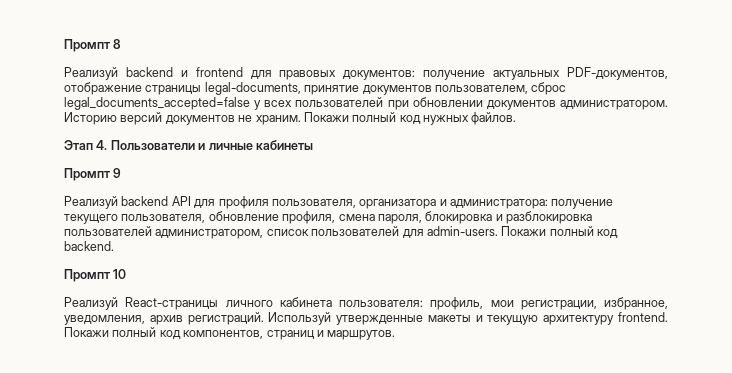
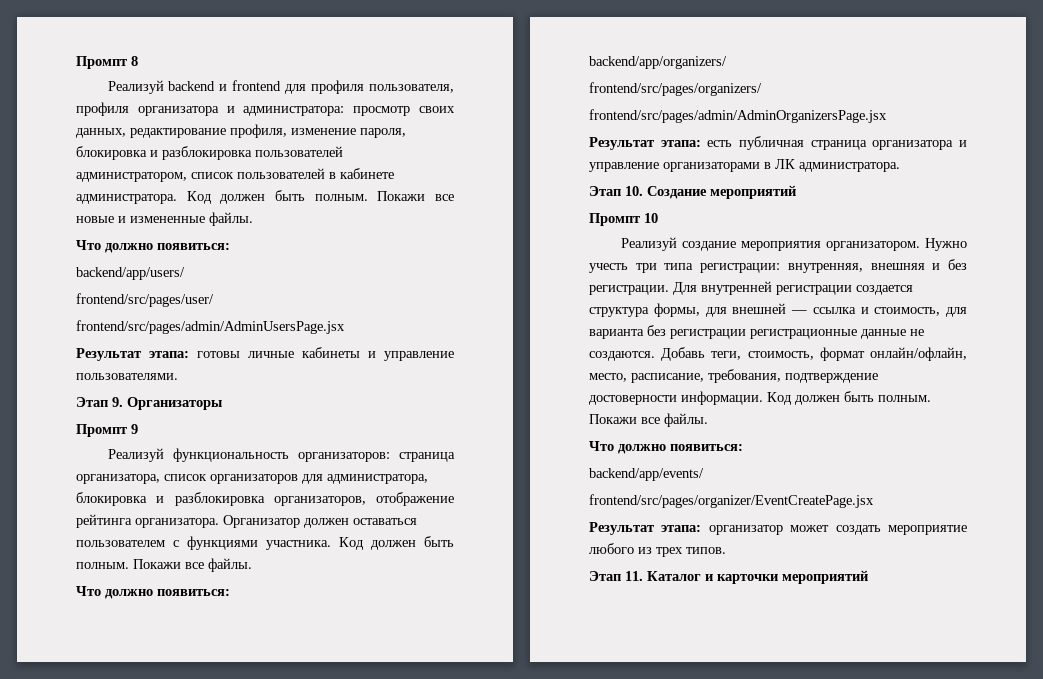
[279,67,669,80] [64,82,567,95] [64,97,669,110] [64,112,517,125] [64,140,313,150] [64,168,122,181] [64,196,216,209] правовых документов: получение актуальных PDF-документов, отображение страницы legal-documents, принятие документов пользователем, сброс legal_documents_accepted=false у всех пользователей при обновлении документов администратором. Историю версий документов не храним. Покажи полный код нужных файлов. // Этап 4. Пользователи и личные кабинеты // Промпт 9 // Реализуй backend API для -> (307, 89) none
(356, 203) none -> [76,102,129,116] профиля
[551,199,614,209] [64,211,375,224] получение текущего пользователя, обновление профиля, смена -> [353,106,456,116] [76,124,356,138] просмотр своих данных, редактирование профиля, изменение
[402,226,618,238] [64,241,114,251] [64,269,127,282] [64,297,668,310] [64,312,668,325] [64,327,396,340] для admin-users. Покажи полный код backend. // Промпт 10 // Реализуй React-страницы личного кабинета пользователя: профиль, мои регистрации, избранное, уведомления, архив регистраций. Используй утвержденные макеты и текущую архитектуру frontend. Покажи полный код компонентов, страниц и маршрутов. -> [329,168,394,179] [76,190,454,204] [76,212,253,226] [76,240,230,253] [76,267,185,280] [76,293,214,307] [76,320,345,334] [76,347,454,361] [76,373,178,380] [76,397,222,410] [76,424,138,437] [107,448,455,462] [76,474,428,484] [76,492,454,506] [76,514,417,528] [76,536,454,550] [76,558,252,572] [76,586,230,599] [589,56,727,69] [589,82,762,96] [589,109,887,123] [589,136,967,150] [589,159,900,172] [589,185,796,199] [589,213,658,226] [620,237,967,251] [589,259,967,273] [589,281,913,295] [589,303,967,317] [589,325,924,339] [589,347,967,361] [589,369,878,383] [589,391,931,405] [589,413,708,427] [589,441,743,454] [589,468,704,481] [589,494,874,508] [589,522,967,535] [589,543,726,557] [589,570,868,584] в кабинете администратора. Код должен быть полным. Покажи все новые и измененные файлы. // Что должно появиться: // backend/app/users/ // frontend/src/pages/user/ // frontend/src/pages/admin/AdminUsersPage.jsx // Результат этапа: готовы личные кабинеты и управление пользователями. // Этап 9. Организаторы // Промпт 9 // Реализуй функциональность организаторов: страница организатора, список организаторов для администратора, блокировка и разблокировка организаторов, отображение рейтинга организатора. Организатор должен оставаться пользователем с функциями участника. Код должен быть полным. Покажи все файлы. // Что должно появиться: // backend/app/organizers/ // frontend/src/pages/organizers/ // frontend/src/pages/admin/AdminOrganizersPage.jsx // Результат этапа: есть публичная страница организатора и управление организаторами в ЛК администратора. // Этап 10. Создание мероприятий // Промпт 10 // Реализуй создание мероприятия организатором. Нужно учесть три типа регистрации: внутренняя, внешняя и без регистрации. Для внутренней регистрации создается структура формы, для внешней — ссылка и стоимость, для варианта без регистрации регистрационные данные не создаются. Добавь теги, стоимость, формат онлайн/офлайн, место, расписание, требования, подтверждение достоверности информации. Код должен быть полным. Покажи все файлы. // Что должно появиться: // backend/app/events/ // frontend/src/pages/organizer/EventCreatePage.jsx // Результат этапа: организатор может создать мероприятие любого из трех типов. // Этап 11. Каталог и карточки мероприятий

